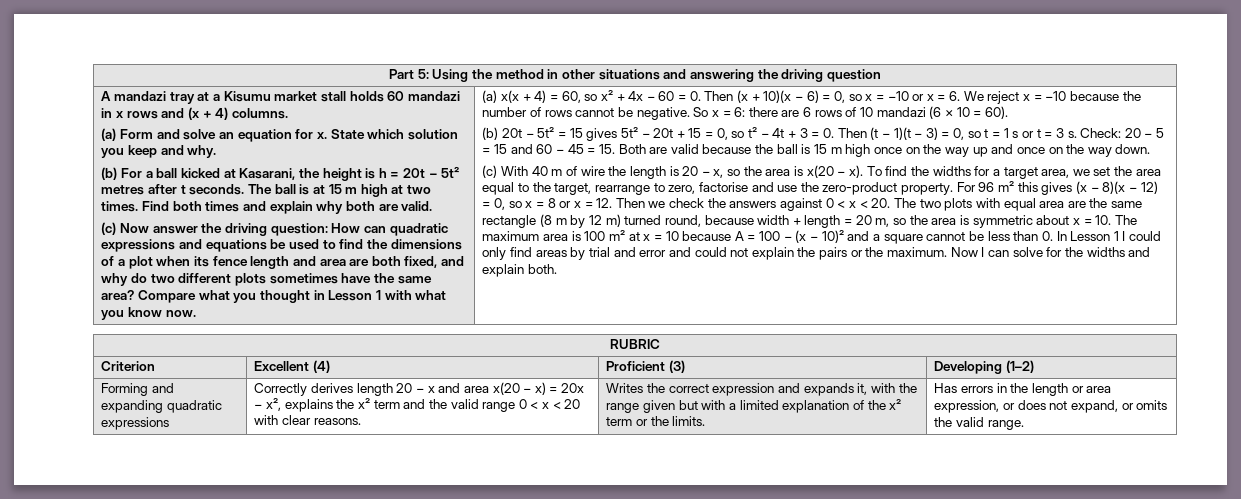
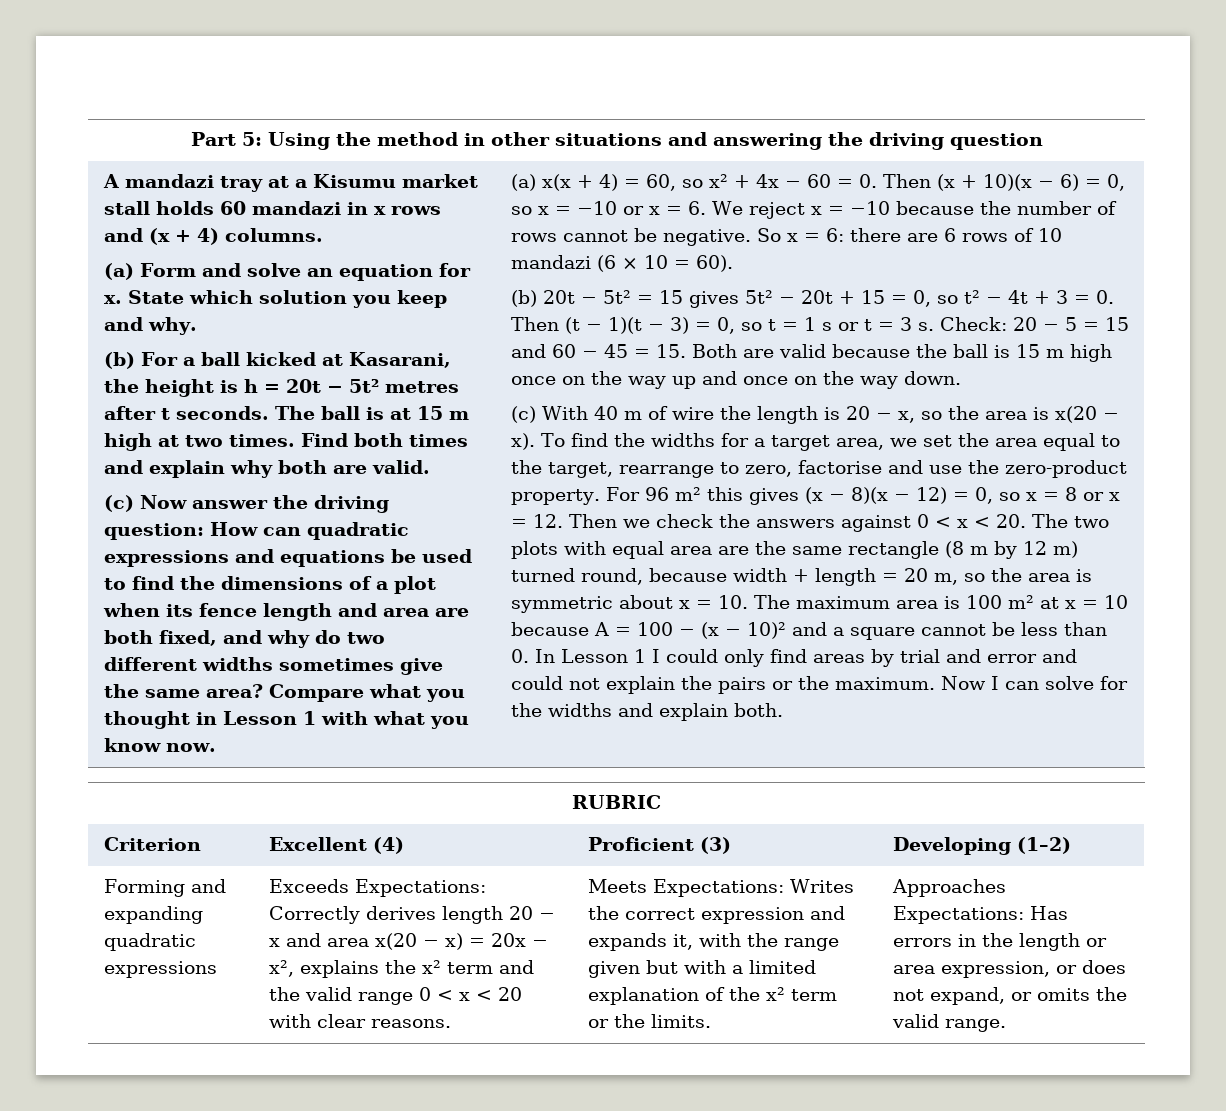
[234,273,372,286] plots sometimes have -> [201,657,443,675] widths sometimes give
(170, 423) none -> [268,879,486,897] Exceeds Expectations:
(361, 421) none -> [587,879,784,897] Meets Expectations:
(706, 421) none -> [891,879,1006,897] [892,906,1024,924] Approaches Expectations:

